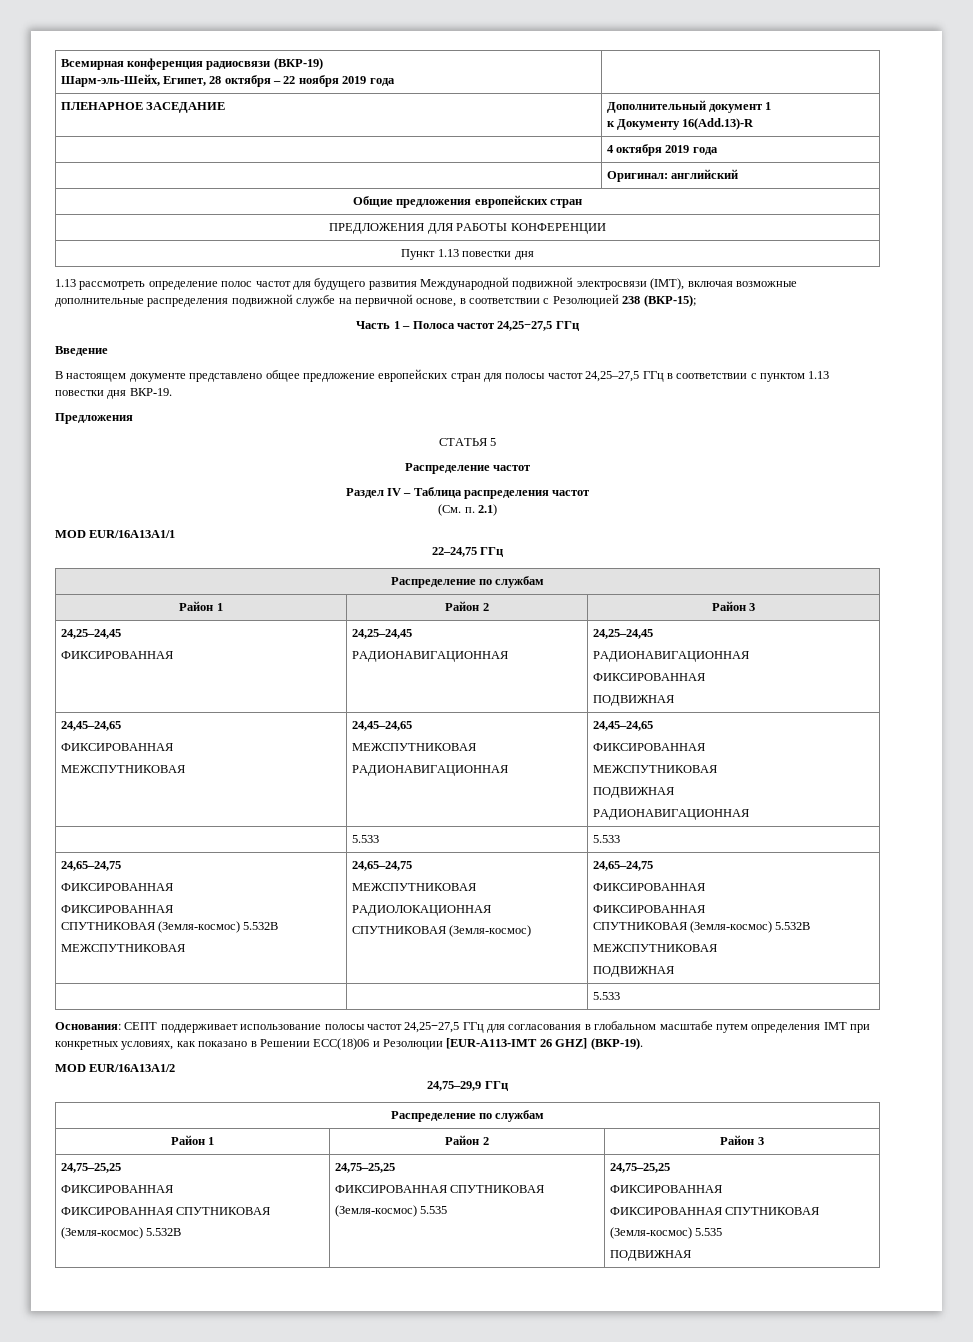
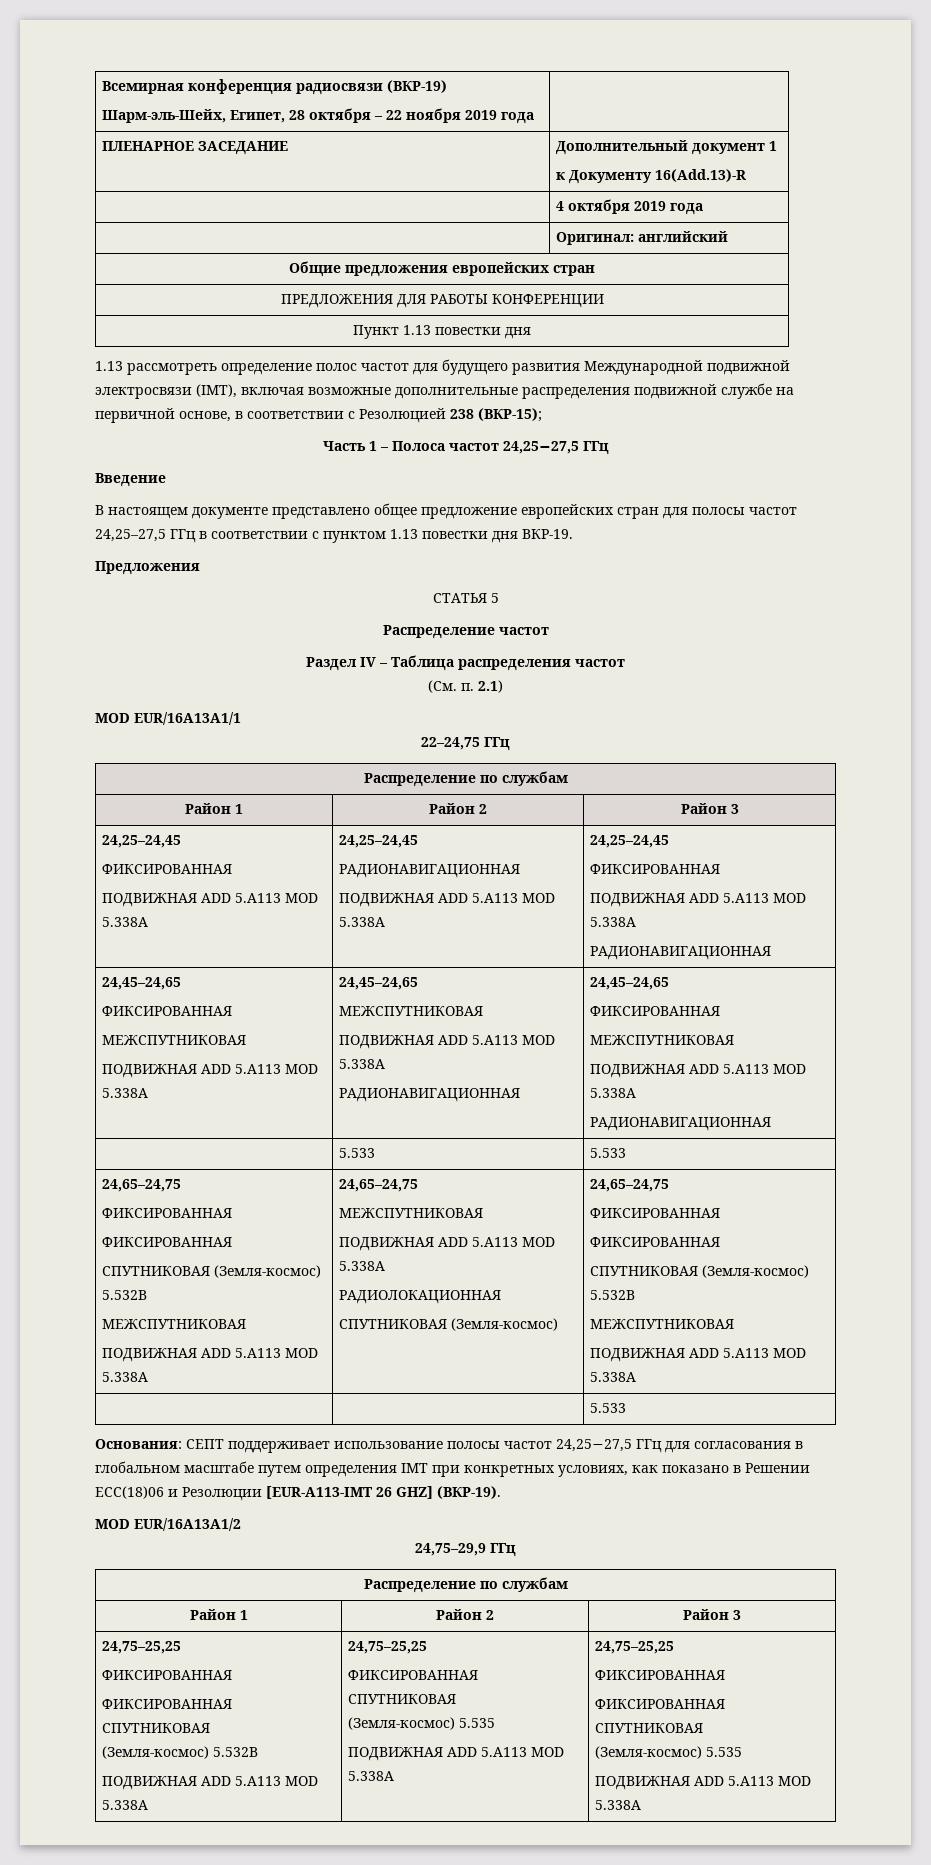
[351,629,412,639] [351,651,508,662] [592,629,653,639] [592,651,749,662] [592,673,705,681] [592,695,674,706] [60,721,121,731] [60,743,173,751] [60,765,185,773] [351,721,412,731] [351,743,476,751] | 24,25–24,45 // РАДИОНАВИГАЦИОННАЯ | 24,25–24,45 // РАДИОНАВИГАЦИОННАЯ // ФИКСИРОВАННАЯ // ПОДВИЖНАЯ // 24,45–24,65 // ФИКСИРОВАННАЯ // МЕЖСПУТНИКОВАЯ | 24,45–24,65 // МЕЖСПУТНИКОВАЯ -> [102,893,319,907] [102,917,149,927] [339,835,419,848] [339,864,521,878] [339,893,556,907] [339,917,386,927] [590,835,670,848] [590,864,721,874] [590,893,807,907] [590,917,637,927] [590,946,772,960] [102,977,182,990] [102,1006,233,1016] [102,1035,247,1045] [102,1064,319,1078] [102,1088,149,1098] [339,977,419,990] [339,1006,484,1016] [339,1035,556,1049] [339,1059,386,1069] // ПОДВИЖНАЯ ADD 5.A113 MOD 5.338A | 24,25–24,45 // РАДИОНАВИГАЦИОННАЯ // ПОДВИЖНАЯ ADD 5.A113 MOD 5.338A | 24,25–24,45 // ФИКСИРОВАННАЯ // ПОДВИЖНАЯ ADD 5.A113 MOD 5.338A // РАДИОНАВИГАЦИОННАЯ // 24,45–24,65 // ФИКСИРОВАННАЯ // МЕЖСПУТНИКОВАЯ // ПОДВИЖНАЯ ADD 5.A113 MOD 5.338A | 24,45–24,65 // МЕЖСПУТНИКОВАЯ // ПОДВИЖНАЯ ADD 5.A113 MOD 5.338A
(674, 792) none -> [689,1064,807,1074] [590,1088,637,1098] ADD 5.A113 MOD 5.338A
[351,861,412,871] [351,883,476,891] | 24,65–24,75 // МЕЖСПУТНИКОВАЯ -> [102,1348,319,1362] [102,1372,149,1382] [339,1179,419,1192] [339,1208,484,1218] [339,1237,556,1251] [339,1261,386,1271] // ПОДВИЖНАЯ ADD 5.A113 MOD 5.338A | 24,65–24,75 // МЕЖСПУТНИКОВАЯ // ПОДВИЖНАЯ ADD 5.A113 MOD 5.338A
(674, 971) none -> [689,1348,807,1358] [590,1372,637,1382] ADD 5.A113 MOD 5.338A
(181, 1232) none -> [102,1776,319,1790] [102,1800,149,1810] // ПОДВИЖНАЯ ADD 5.A113 MOD 5.338A
(447, 1210) none -> [348,1747,565,1761] [348,1771,395,1781] // ПОДВИЖНАЯ ADD 5.A113 MOD 5.338A
(691, 1255) none -> [694,1776,812,1786] [595,1800,642,1810] ADD 5.A113 MOD 5.338A

